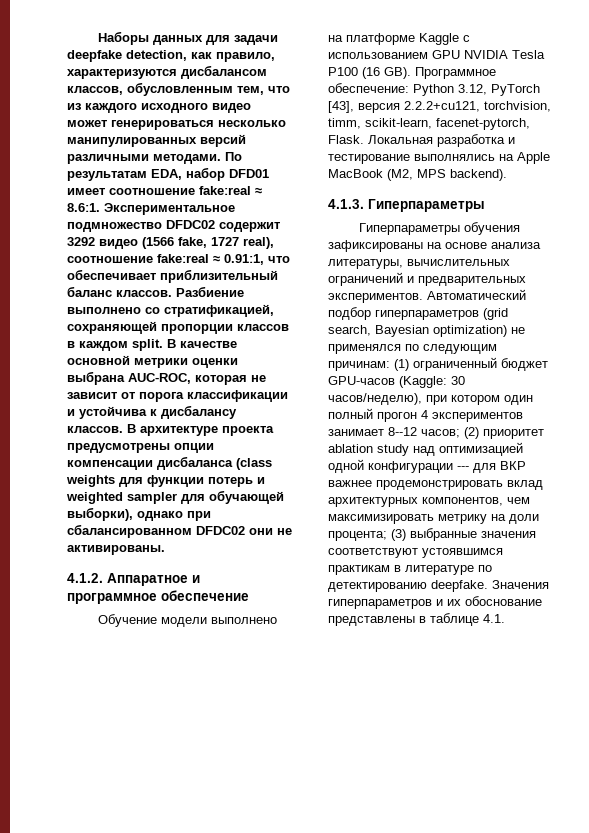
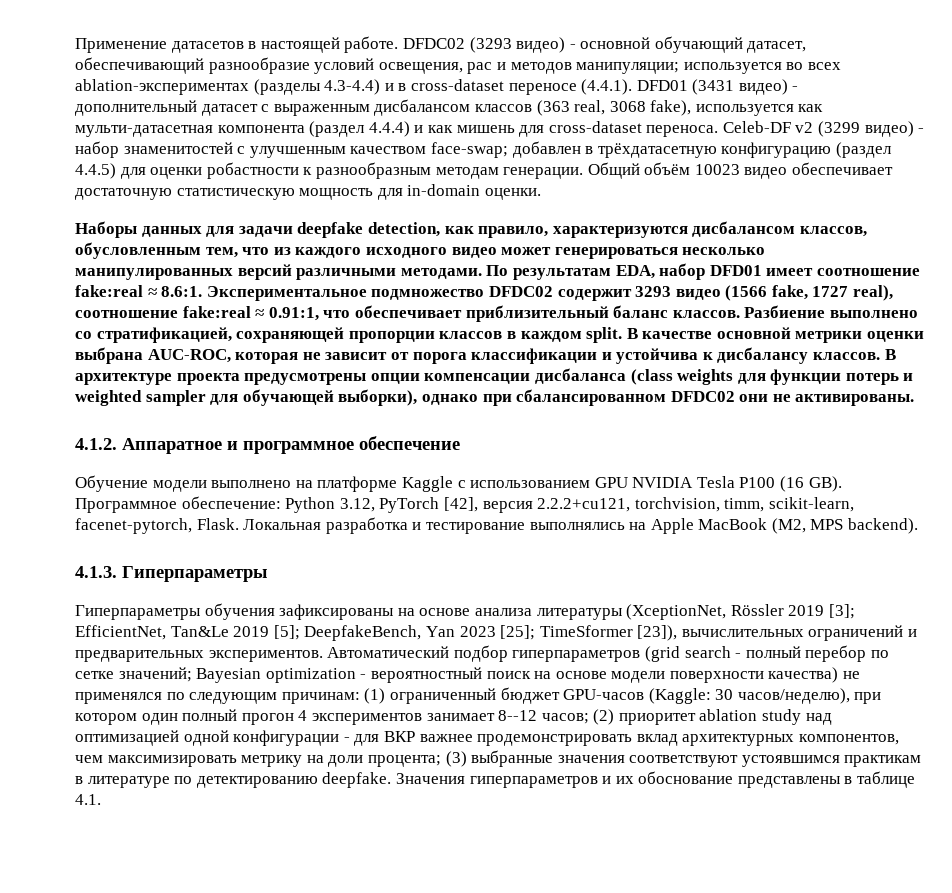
(97, 38) none -> [75,36,807,53] [75,57,841,74] [75,79,799,95] [75,99,824,116] [75,121,925,137] [75,141,892,158] [75,162,894,179] [75,184,541,200] Применение датасетов в настоящей работе. DFDC02 (3293 видео) - основной обучающий датасет, обеспечивающий разнообразие условий освещения, рас и методов манипуляции; используется во всех ablation-экспериментах (разделы 4.3-4.4) и в cross-dataset переносе (4.4.1). DFD01 (3431 видео) - дополнительный датасет с выраженным дисбалансом классов (363 real, 3068 fake), используется как мульти-датасетная компонента (раздел 4.4.4) и как мишень для cross-dataset переноса. Celeb-DF v2 (3299 видео) - набор знаменитостей с улучшенным качеством face-swap; добавлен в трёхдатасетную конфигурацию (раздел 4.4.5) для оценки робастности к разнообразным методам генерации. Общий объём 10023 видео обеспечивает достаточную статистическую мощность для in-domain оценки. //
[67,237,95,246] 3292 -> [635,286,672,297] 3293
[328,101,354,113] [43], -> [443,497,478,512] [42],
[328,259,403,269] литературы, -> [536,604,855,620] [75,625,678,641] литературы (XceptionNet, Rössler 2019 [3]; EfficientNet, Tan&Le 2019 [5]; DeepfakeBench, Yan 2023 [25]; TimeSformer [23]),
[328,325,507,337] search, Bayesian optimization) -> [684,645,889,662] [75,667,839,683] search - полный перебор по сетке значений; Bayesian optimization - вероятностный поиск на основе модели поверхности качества)
[457,466,469,470] --- -> [343,737,350,742] -

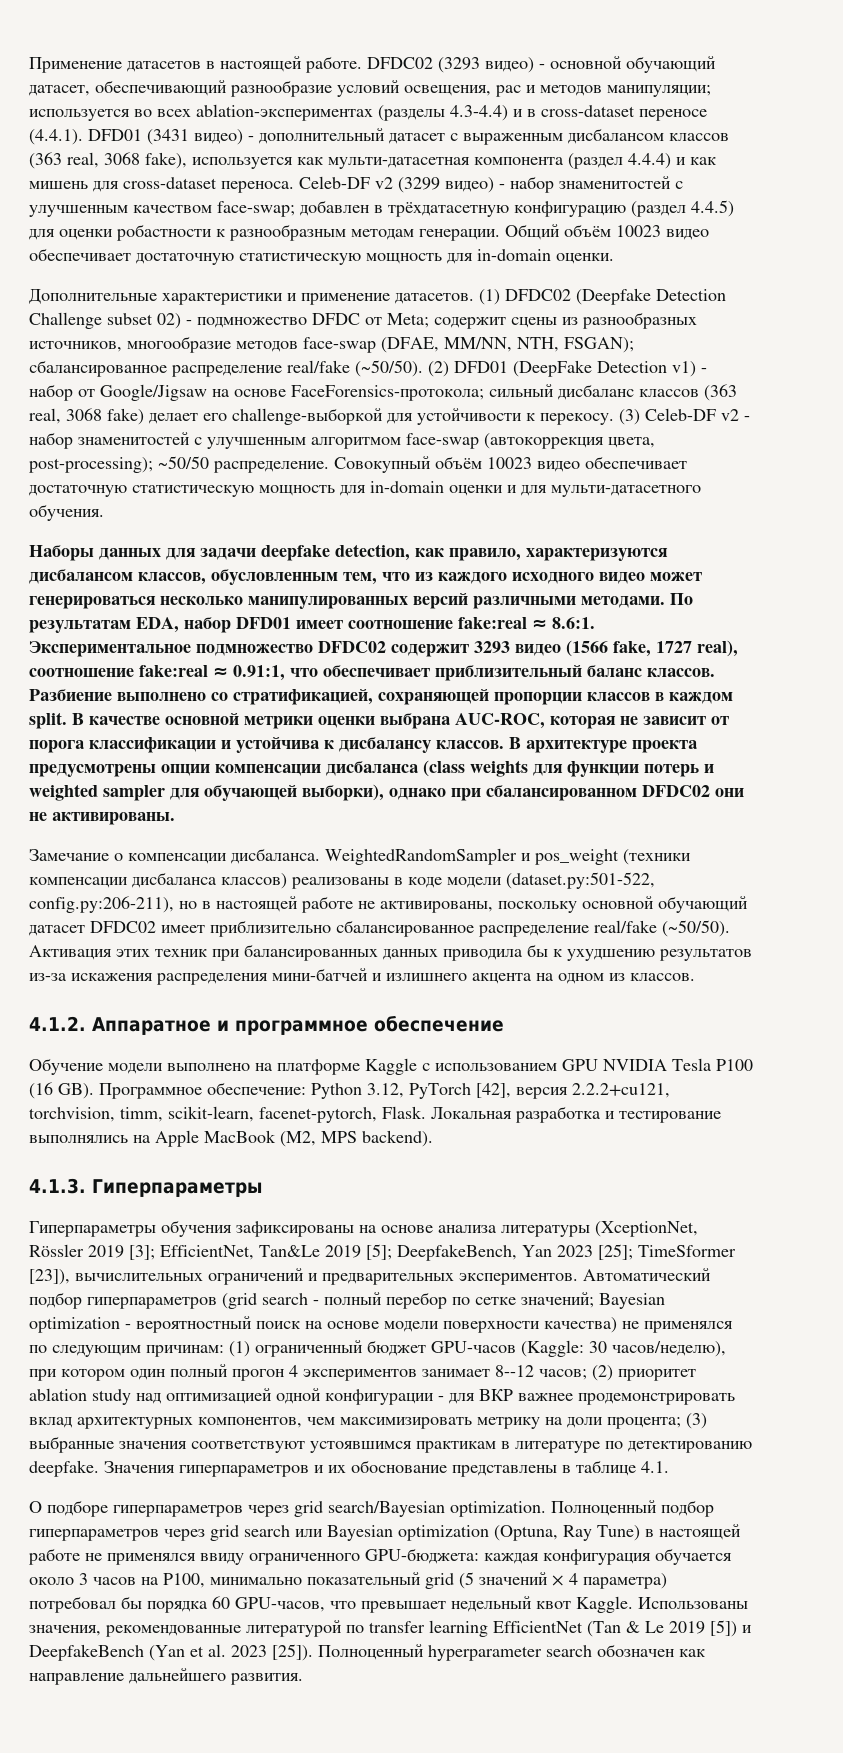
(541, 194) none -> [29,288,726,305] [29,312,697,329] [29,336,634,353] [29,360,707,377] [29,384,737,401] [29,408,750,425] [29,432,655,449] [29,456,687,473] [29,481,701,497] [29,504,104,521] // Дополнительные характеристики и применение датасетов. (1) DFDC02 (Deepfake Detection Challenge subset 02) - подмножество DFDC от Meta; содержит сцены из разнообразных источников, многообразие методов face-swap (DFAE, MM/NN, NTH, FSGAN); сбалансированное распределение real/fake (~50/50). (2) DFD01 (DeepFake Detection v1) - набор от Google/Jigsaw на основе FaceForensics-протокола; сильный дисбаланс классов (363 real, 3068 fake) делает его challenge-выборкой для устойчивости к перекосу. (3) Celeb-DF v2 - набор знаменитостей с улучшенным алгоритмом face-swap (автокоррекция цвета, post-processing); ~50/50 распределение. Совокупный объём 10023 видео обеспечивает достаточную статистическую мощность для in-domain оценки и для мульти-датасетного обучения.
(915, 400) none -> [29,848,691,865] [29,872,655,889] [29,896,748,913] [29,920,730,937] [29,944,752,961] [29,968,695,985] // Замечание о компенсации дисбаланса. WeightedRandomSampler и pos_weight (техники компенсации дисбаланса классов) реализованы в коде модели (dataset.py:501-522, config.py:206-211), но в настоящей работе не активированы, поскольку основной обучающий датасет DFDC02 имеет приблизительно сбалансированное распределение real/fake (~50/50). Активация этих техник при балансированных данных приводила бы к ухудшению результатов из-за искажения распределения мини-батчей и излишнего акцента на одном из классов.
(101, 799) none -> [29,1500,714,1517] [29,1524,741,1541] [28,1548,732,1565] [29,1572,667,1589] [29,1596,748,1613] [29,1620,752,1637] [29,1644,705,1661] [29,1668,303,1685] // О подборе гиперпараметров через grid search/Bayesian optimization. Полноценный подбор гиперпараметров через grid search или Bayesian optimization (Optuna, Ray Tune) в настоящей работе не применялся ввиду ограниченного GPU-бюджета: каждая конфигурация обучается около 3 часов на P100, минимально показательный grid (5 значений × 4 параметра) потребовал бы порядка 60 GPU-часов, что превышает недельный квот Kaggle. Использованы значения, рекомендованные литературой по transfer learning EfficientNet (Tan & Le 2019 [5]) и DeepfakeBench (Yan et al. 2023 [25]). Полноценный hyperparameter search обозначен как направление дальнейшего развития.

